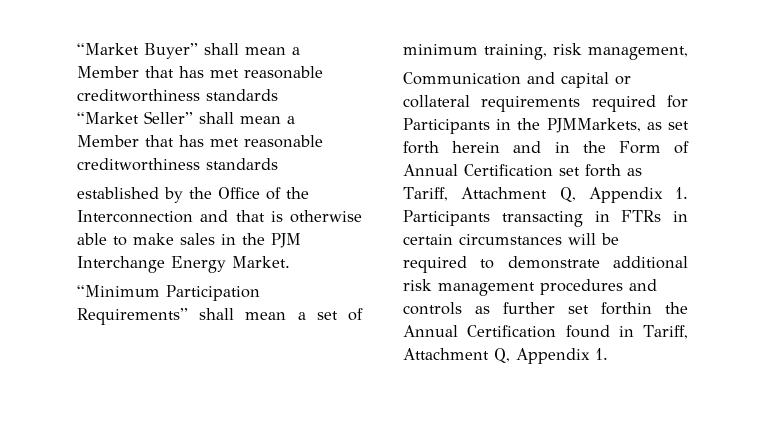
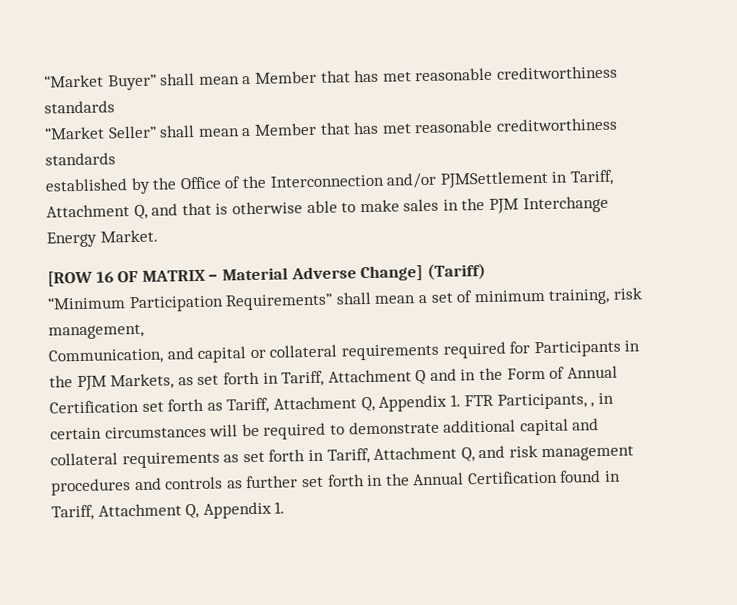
(193, 216) none -> [386,169,614,189] [46,204,148,220] and/or PJMSettlement in Tariff, Attachment Q,
(290, 262) none -> [47,262,486,287] // [ROW 16 OF MATRIX – Material Adverse Change] (Tariff)
[403,72,521,85] Communication -> [48,348,164,365] Communication,
[546,118,689,133] [403,141,501,154] PJMMarkets, as set forth herein -> [76,369,427,392] PJM Markets, as set forth in Tariff, Attachment Q
[403,210,662,227] Participants transacting in FTRs -> [464,393,595,410] FTR Participants, ,
(688, 262) none -> [519,418,600,436] [50,445,506,469] capital and collateral requirements as set forth in Tariff, Attachment Q, and
[601,302,652,315] forthin -> [326,474,384,487] forth in

